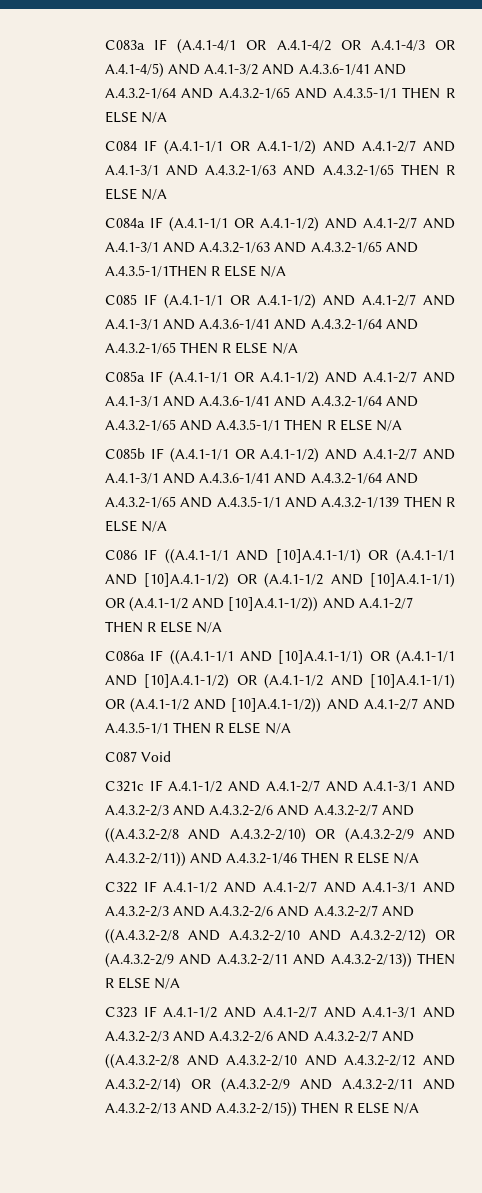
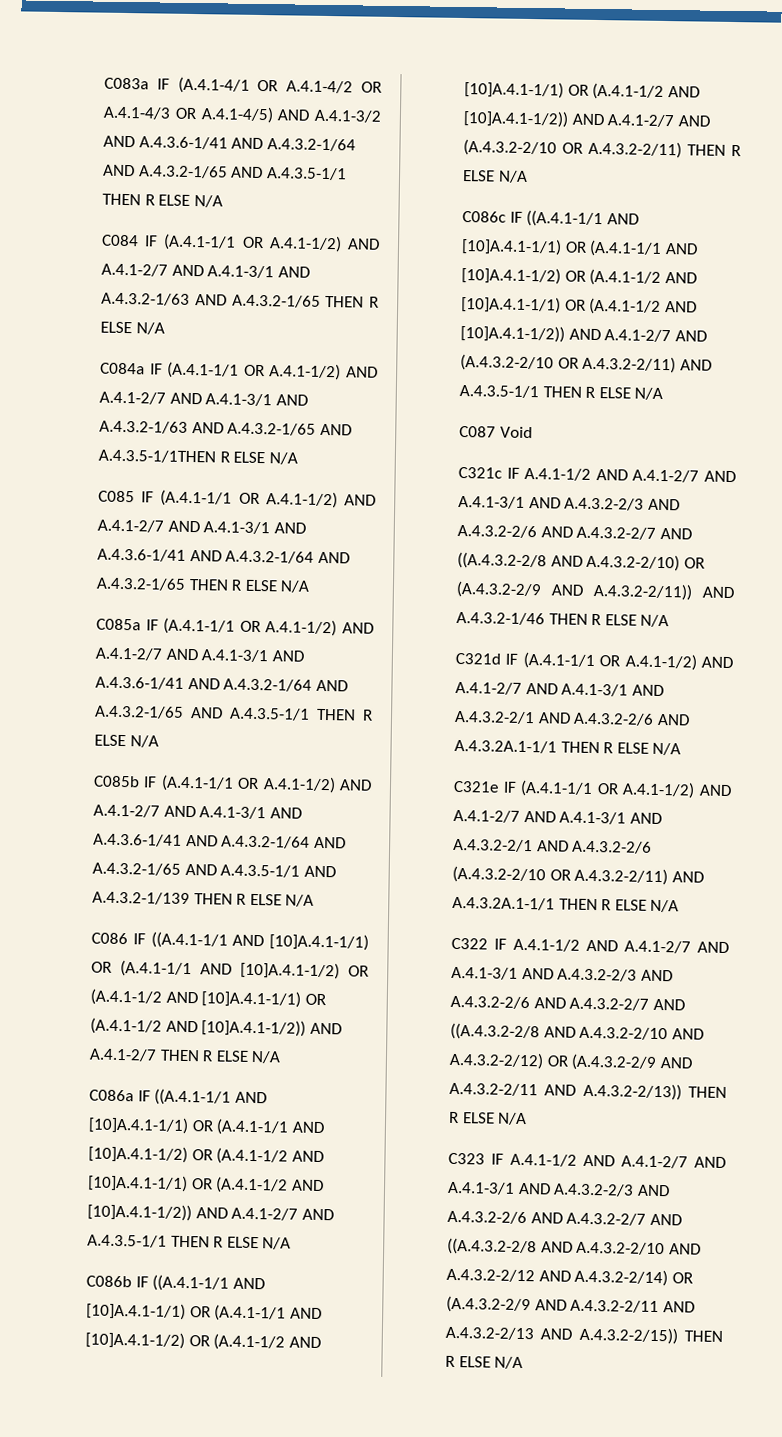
(291, 728) none -> [86,1274,265,1292] [86,1302,322,1322] [85,1331,321,1351] [464,81,700,100] [463,110,710,128] [463,139,741,159] [462,170,528,183] [462,209,639,228] [461,238,698,257] [461,266,697,286] [461,295,697,315] [460,324,707,343] [460,353,712,374] [459,384,664,401] // C086b IF ((A.4.1-1/1 AND [10]A.4.1-1/1) OR (A.4.1-1/1 AND [10]A.4.1-1/2) OR (A.4.1-1/2 AND [10]A.4.1-1/1) OR (A.4.1-1/2 AND [10]A.4.1-1/2)) AND A.4.1-2/7 AND (A.4.3.2-2/10 OR A.4.3.2-2/11) THEN R ELSE N/A // C086c IF ((A.4.1-1/1 AND [10]A.4.1-1/1) OR (A.4.1-1/1 AND [10]A.4.1-1/2) OR (A.4.1-1/2 AND [10]A.4.1-1/1) OR (A.4.1-1/2 AND [10]A.4.1-1/2)) AND A.4.1-2/7 AND (A.4.3.2-2/10 OR A.4.3.2-2/11) AND A.4.3.5-1/1 THEN R ELSE N/A
(420, 858) none -> [455,651,733,671] [455,681,664,697] [454,710,690,726] [454,739,682,756] [453,779,732,799] [453,809,662,825] [453,838,653,854] [452,865,704,886] [452,896,680,913] // C321d IF (A.4.1-1/1 OR A.4.1-1/2) AND A.4.1-2/7 AND A.4.1-3/1 AND A.4.3.2-2/1 AND A.4.3.2-2/6 AND A.4.3.2A.1-1/1 THEN R ELSE N/A // C321e IF (A.4.1-1/1 OR A.4.1-1/2) AND A.4.1-2/7 AND A.4.1-3/1 AND A.4.3.2-2/1 AND A.4.3.2-2/6 (A.4.3.2-2/10 OR A.4.3.2-2/11) AND A.4.3.2A.1-1/1 THEN R ELSE N/A

